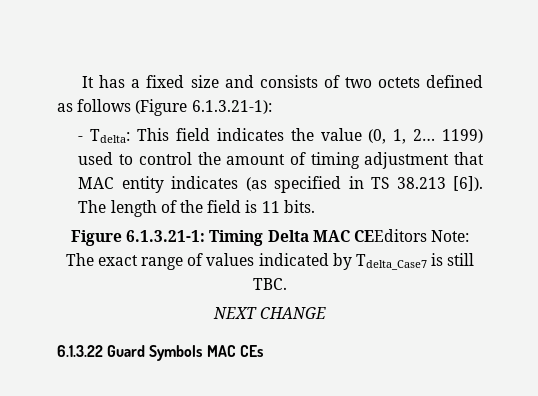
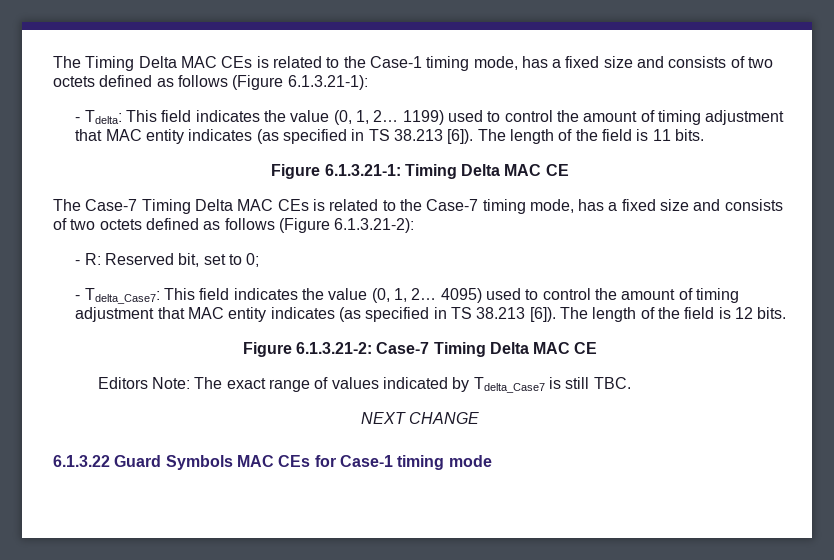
[82,76,95,88] It -> [53,56,518,71] The Timing Delta MAC CEs is related to the Case-1 timing mode,
[353,229,427,242] CEEditors -> [545,164,569,176] [53,199,783,214] [53,218,415,233] [75,253,260,267] [75,288,739,304] [75,307,787,322] [242,342,598,357] [97,377,148,389] CE // The Case-7 Timing Delta MAC CEs is related to the Case-7 timing mode, has a fixed size and consists of two octets defined as follows (Figure 6.1.3.21-2): // - R: Reserved bit, set to 0; // - Tdelta_Case7: This field indicates the value (0, 1, 2… 4095) used to control the amount of timing adjustment that MAC entity indicates (as specified in TS 38.213 [6]). The length of the field is 12 bits. // Figure 6.1.3.21-2: Case-7 Timing Delta MAC CE // Editors
(263, 351) none -> [314,455,492,470] for Case-1 timing mode

